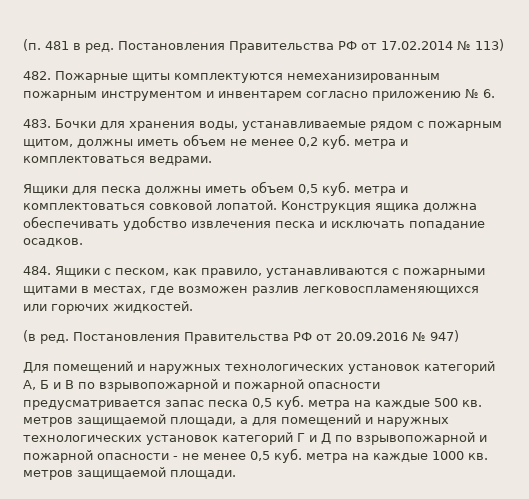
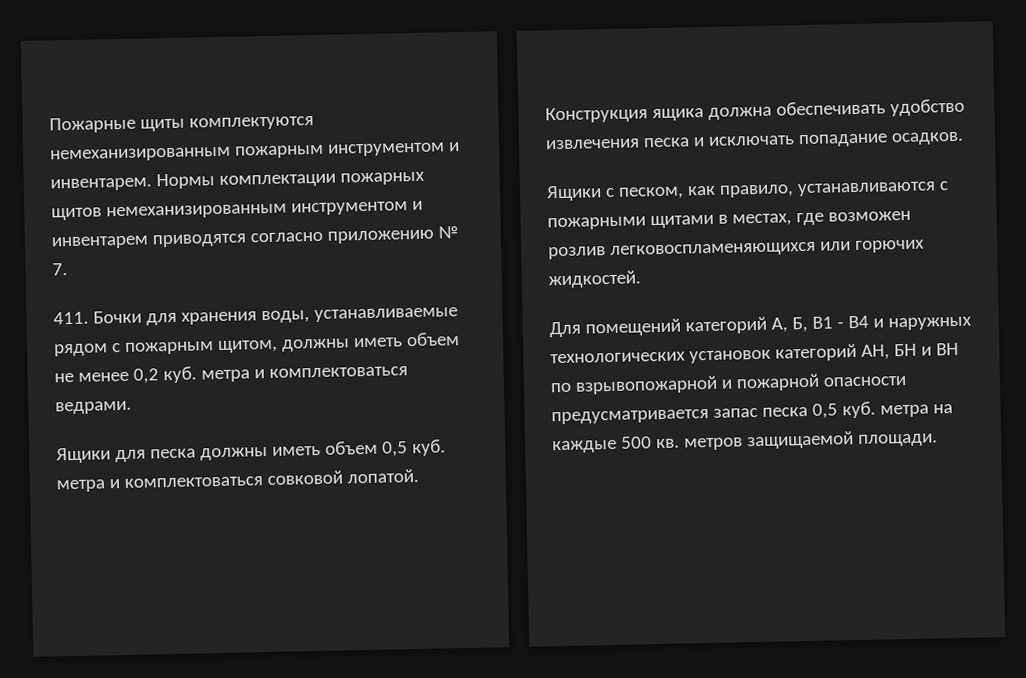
[23,39,504,53] [23,71,51,80] (п. 481 в ред. Постановления Правительства РФ от 17.02.2014 № 113) // 482. -> (49, 125) none
[218,91,302,101] инвентарем -> [50,171,425,192] [51,200,423,221] [51,233,247,250] инвентарем. Нормы комплектации пожарных щитов немеханизированным инструментом и инвентарем приводятся
[483,89,495,98] [23,119,51,128] 6. // 483. -> [52,263,68,276] [53,311,89,325] 7. // 411.
[23,266,51,275] 484. -> (964, 138) none
[252,286,299,296] разлив -> [548,246,606,260] розлив
[23,330,459,344] [23,361,495,374] [23,380,74,390] (в ред. Постановления Правительства РФ от 20.09.2016 № 947) // Для помещений и наружных технологических установок категорий А, Б и В -> [549,315,972,338] [550,342,959,364] Для помещений категорий А, Б, В1 - В4 и наружных технологических установок категорий АН, БН и ВН
[170,414,449,427] [23,432,487,445] [23,448,488,463] [23,467,166,480] площади, а для помещений и наружных технологических установок категорий Г и Д по взрывопожарной и пожарной опасности - не менее 0,5 куб. метра на каждые 1000 кв. метров защищаемой -> (854, 440) none

